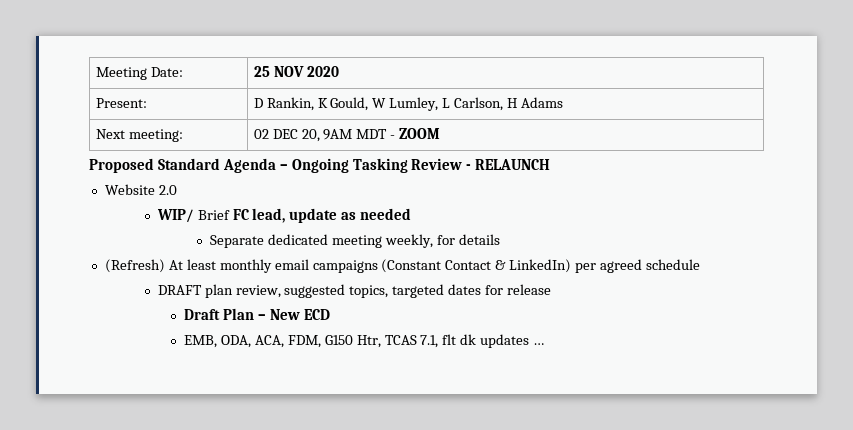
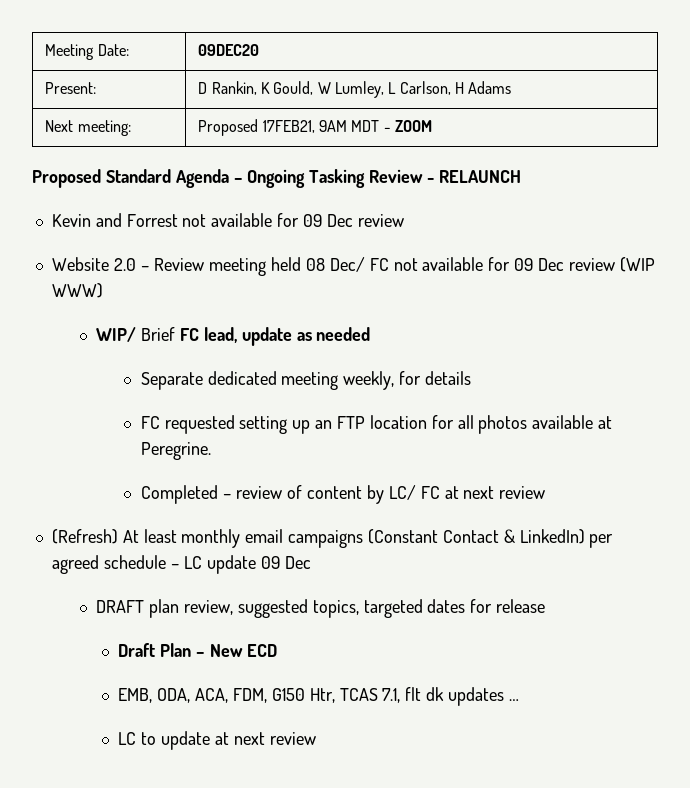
[253,66,339,77] 25 NOV 2020 -> [198,44,260,56] 09DEC20
[253,129,320,142] 02 DEC 20, -> [198,119,315,136] Proposed 17FEB21,
[104,184,177,195] Website 2.0 -> [51,213,404,227] [51,257,655,276] [51,283,103,298] Kevin and Forrest not available for 09 Dec review // Website 2.0 – Review meeting held 08 Dec/ FC not available for 09 Dec review (WIP WWW)
(500, 239) none -> [140,415,613,434] [140,442,211,460] [140,485,546,504] // FC requested setting up an FTP location for all photos available at Peregrine. // Completed – review of content by LC/ FC at next review
(700, 264) none -> [170,555,311,574] – LC update 09 Dec
(545, 344) none -> [118,731,316,750] // LC to update at next review

